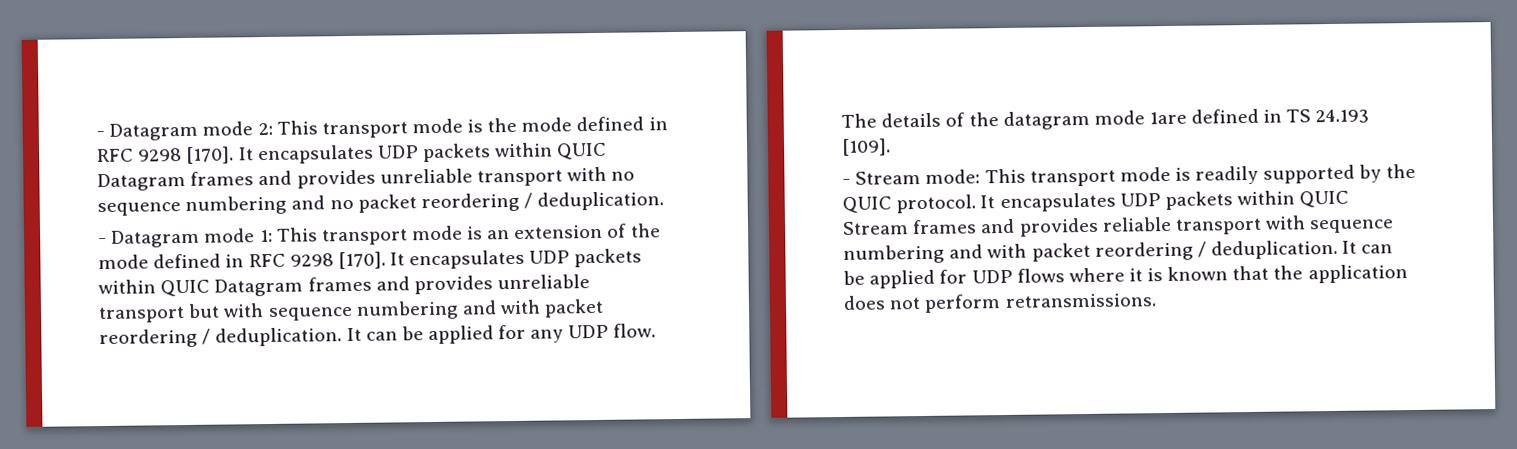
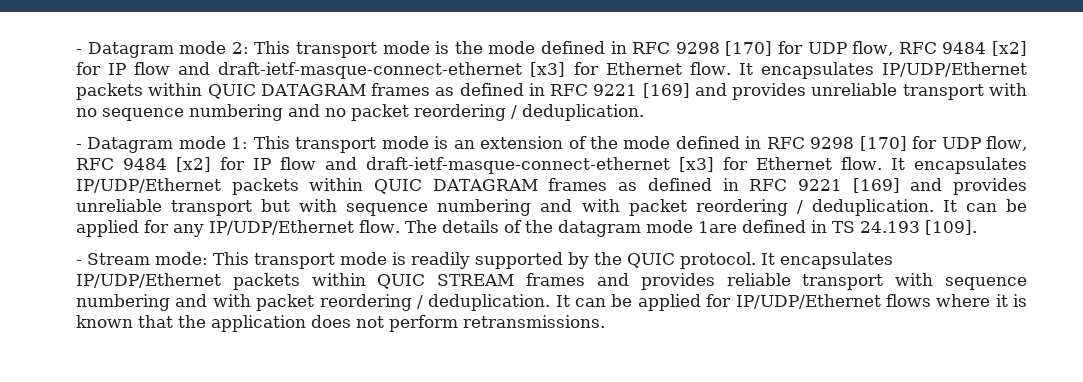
[186,142,608,165] [97,171,255,192] [170]. It encapsulates UDP packets within QUIC Datagram frames -> [725,41,1028,56] [76,62,1028,79] [76,83,690,100] [170] for UDP flow, RFC 9484 [x2] for IP flow and draft-ietf-masque-connect-ethernet [x3] for Ethernet flow. It encapsulates IP/UDP/Ethernet packets within QUIC DATAGRAM frames as defined in RFC 9221 [169]
[337,248,643,270] [98,276,372,297] [170]. It encapsulates UDP packets within QUIC Datagram frames -> [859,136,1028,151] [76,157,1027,174] [76,178,900,195] [170] for UDP flow, RFC 9484 [x2] for IP flow and draft-ietf-masque-connect-ethernet [x3] for Ethernet flow. It encapsulates IP/UDP/Ethernet packets within QUIC DATAGRAM frames as defined in RFC 9221 [169]
[568,324,610,339] UDP -> [209,220,355,235] IP/UDP/Ethernet
[1119,190,1350,211] [842,221,910,235] UDP packets within QUIC Stream -> [76,273,515,290] IP/UDP/Ethernet packets within QUIC STREAM
[971,269,1013,284] UDP -> [735,294,881,309] IP/UDP/Ethernet

